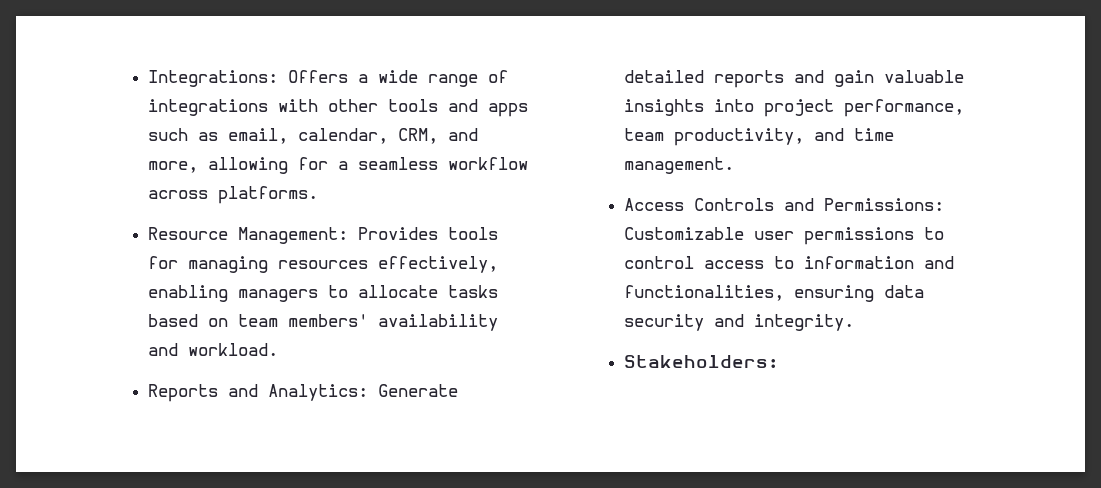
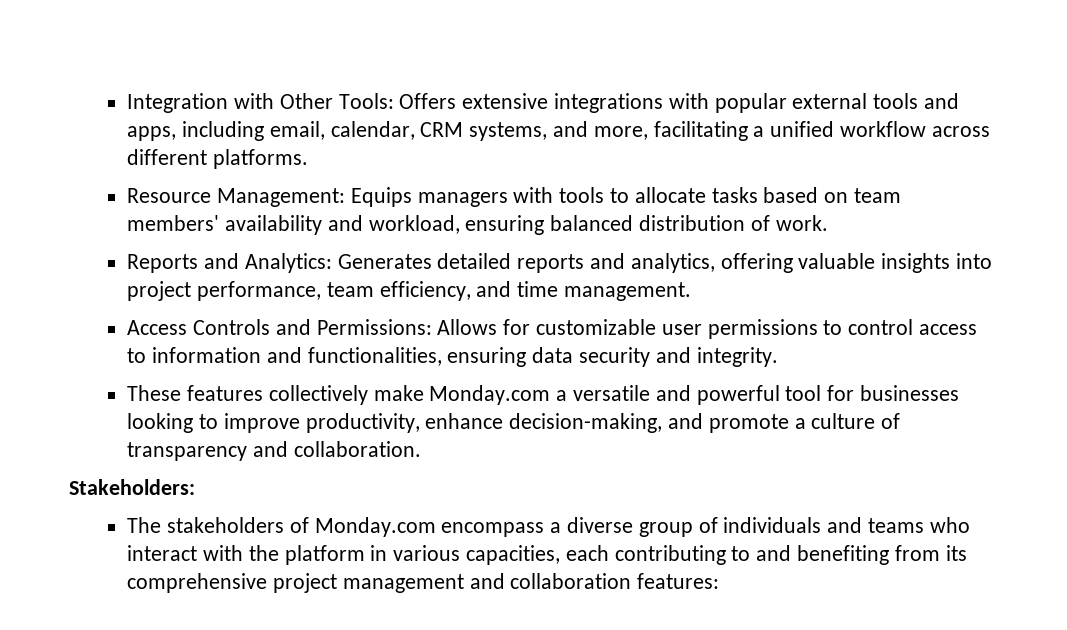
[148,70,509,87] [148,99,529,117] [148,128,479,144] [148,157,439,174] Integrations: Offers a wide range of integrations with other tools and apps such as email, calendar, CRM, and more, allowing for a seamless -> [127,93,960,113] [127,121,835,141] Integration with Other Tools: Offers extensive integrations with popular external tools and apps, including email, calendar, CRM systems, and more, facilitating a unified
(209, 194) none -> [127,149,208,165] different
[358,227,499,240] [148,256,499,273] [148,285,319,302] Provides tools for managing resources effectively, enabling managers -> [350,187,605,207] Equips managers with tools
[188,343,279,356] workload. -> [368,215,828,235] workload, ensuring balanced distribution of work.
[378,384,459,397] Generate -> [337,254,432,269] Generates
[834,70,875,87] gain -> [630,253,793,273] analytics, offering
[674,128,805,146] productivity, -> [379,281,471,301] efficiency,
[624,227,745,240] Customizable -> [437,319,657,335] Allows for customizable
[624,355,779,368] Stakeholders: -> [127,385,960,405] [127,413,901,433] [127,441,421,461] [69,479,195,495] [127,517,970,537] [127,545,967,565] [127,573,720,593] These features collectively make Monday.com a versatile and powerful tool for businesses looking to improve productivity, enhance decision-making, and promote a culture of transparency and collaboration. // Stakeholders: // The stakeholders of Monday.com encompass a diverse group of individuals and teams who interact with the platform in various capacities, each contributing to and benefiting from its comprehensive project management and collaboration features:

